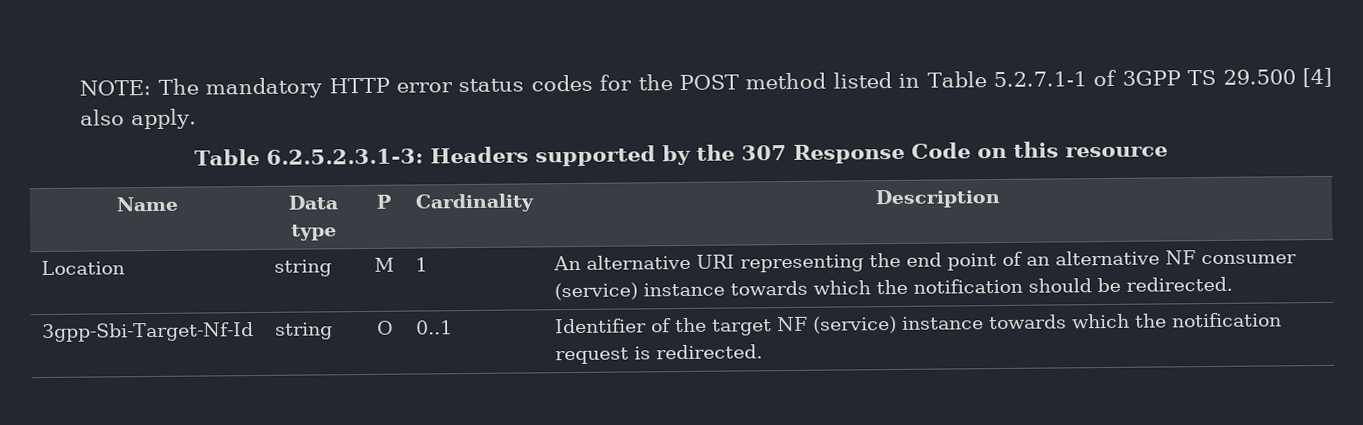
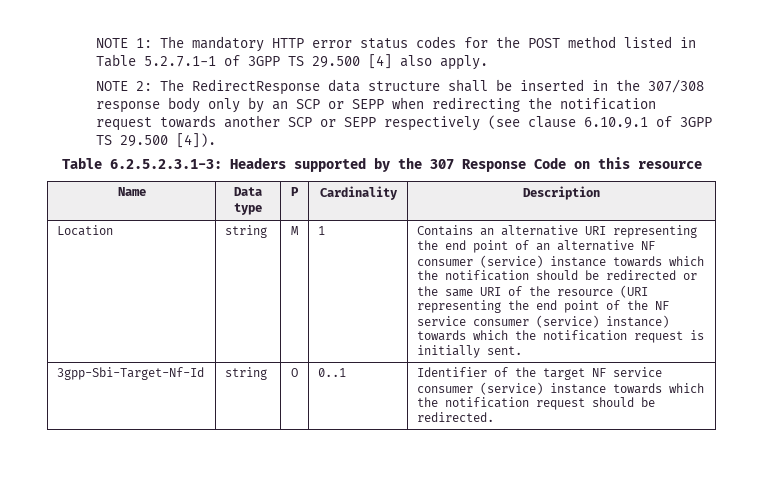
[79,79,152,96] NOTE: -> [96,38,153,48] NOTE 1:
(198, 119) none -> [96,79,705,95] [96,97,657,113] [96,115,713,131] [96,133,217,148] // NOTE 2: The RedirectResponse data structure shall be inserted in the 307/308 response body only by an SCP or SEPP when redirecting the notification request towards another SCP or SEPP respectively (see clause 6.10.9.1 of 3GPP TS 29.500 [4]).
[552,255,581,271] An -> [417,225,495,236] Contains an
[1125,276,1233,292] redirected. -> [606,270,698,280] [417,285,649,298] [417,300,670,313] [417,315,670,328] [417,330,705,343] [417,345,523,358] redirected or the same URI of the resource (URI representing the end point of the NF service consumer (service) instance) towards which the notification request is initially sent.
(808, 324) none -> [613,367,663,377] [417,386,474,393] service consumer
[633,346,651,360] is -> [592,397,656,407] should be

